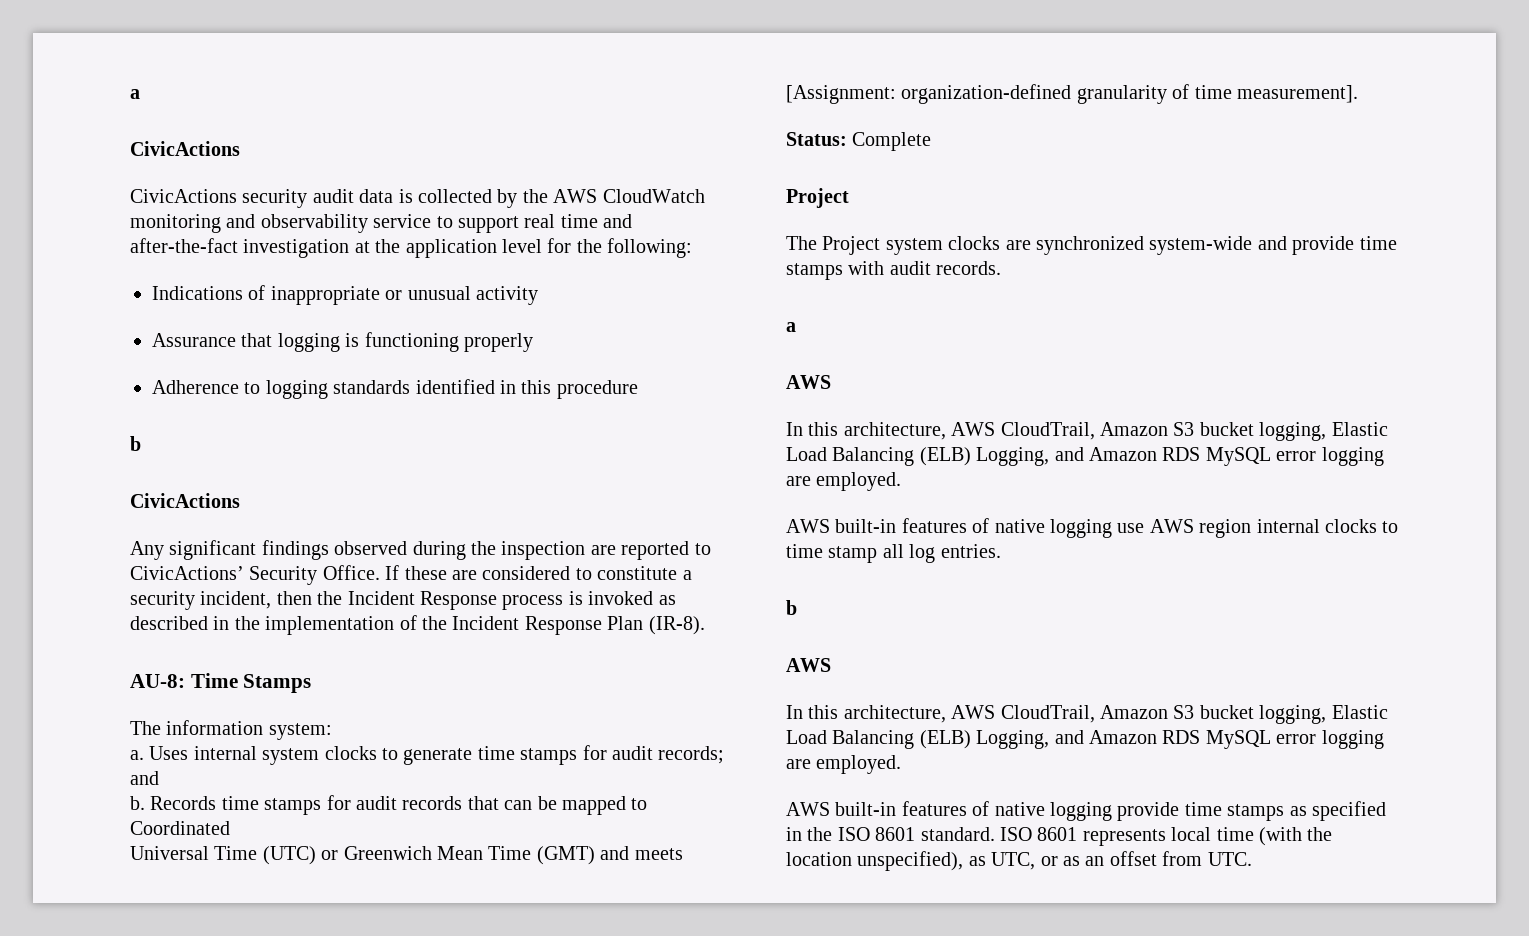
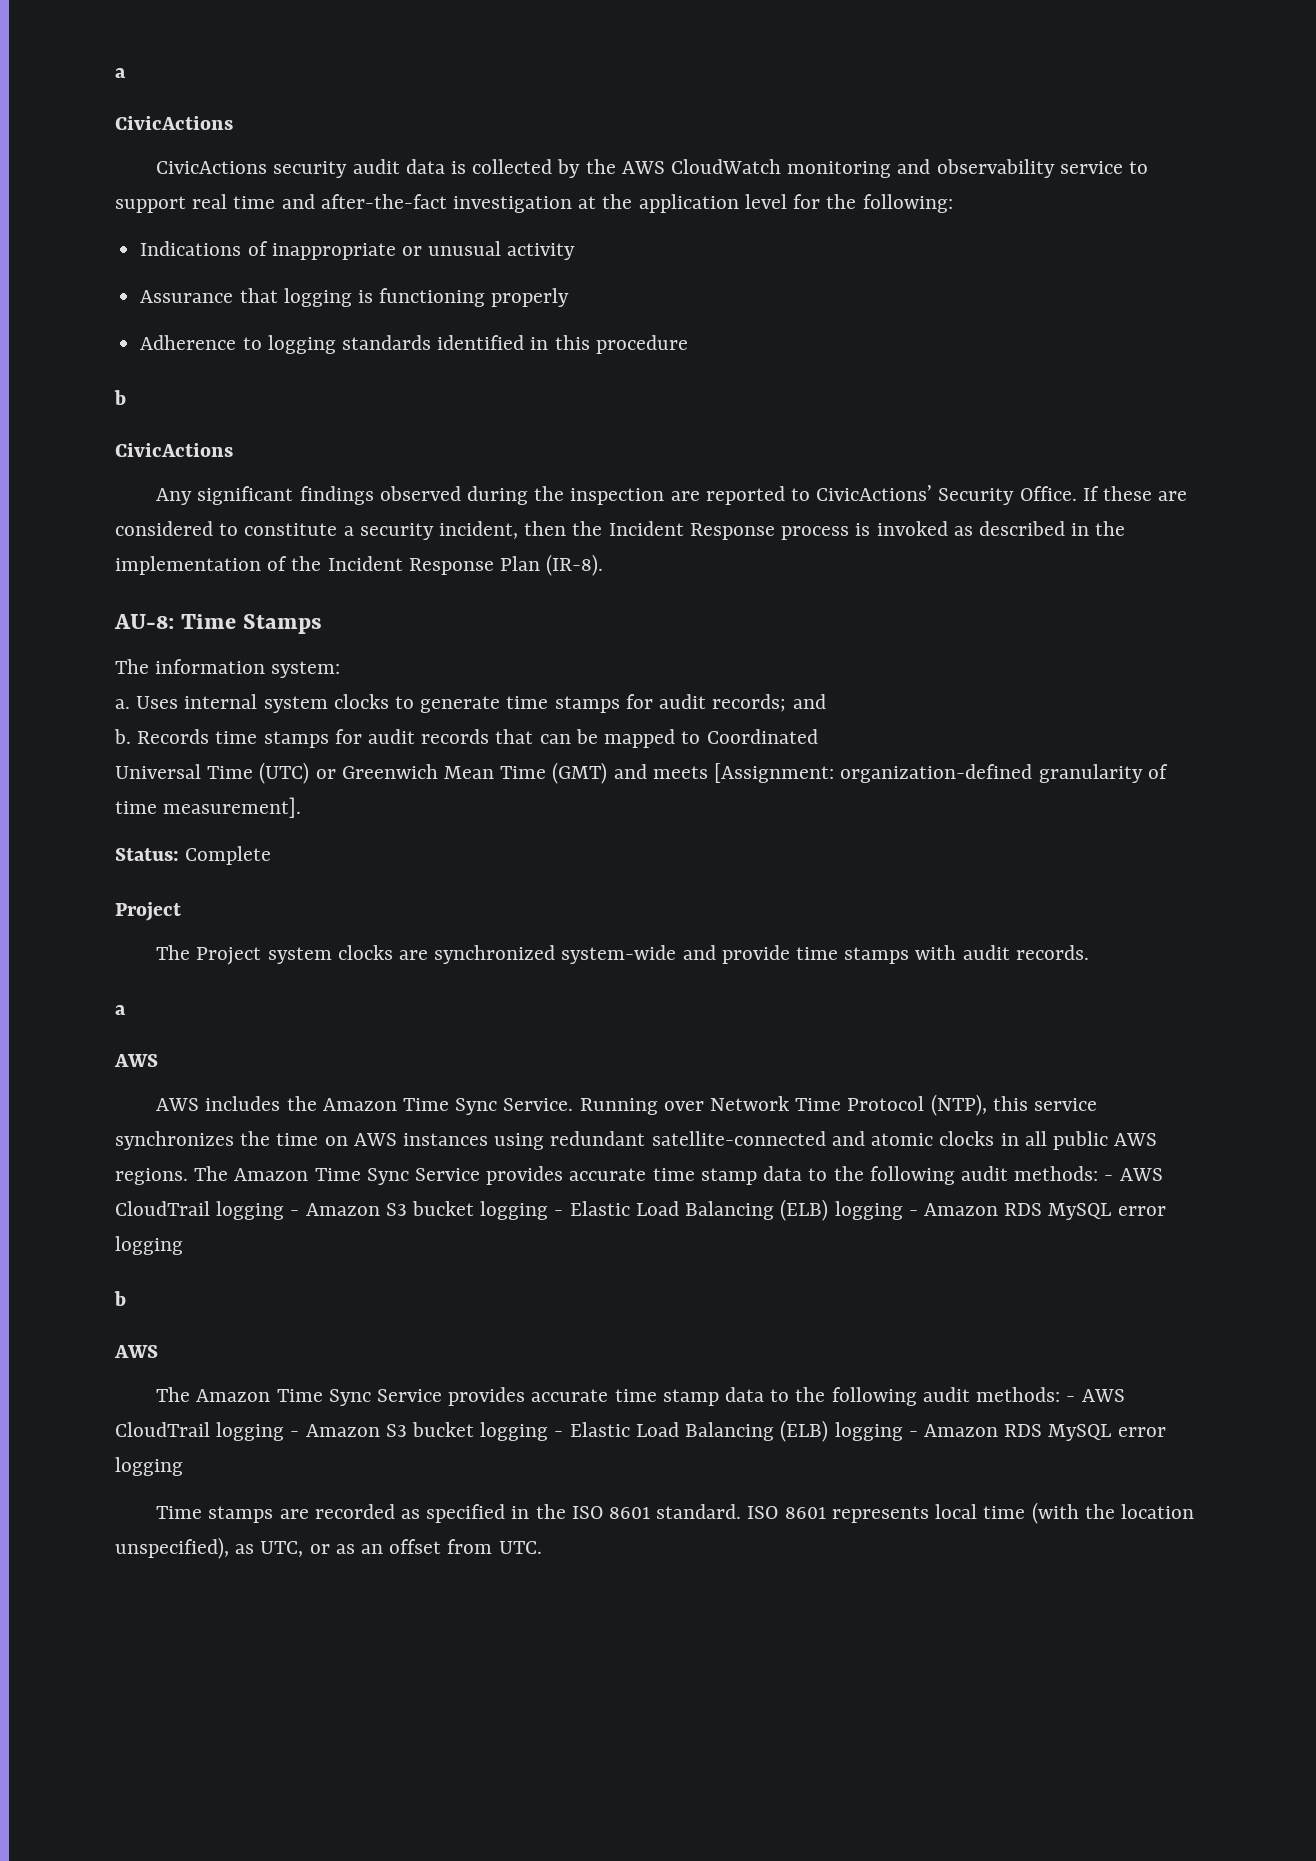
[786,422,1388,441] [786,447,1384,466] [786,472,902,491] [786,518,1399,538] [786,544,1001,563] [786,600,797,615] [786,658,831,672] [786,705,1388,724] [786,730,1384,749] [786,755,902,774] [786,801,1285,821] In this architecture, AWS CloudTrail, Amazon S3 bucket logging, Elastic Load Balancing (ELB) Logging, and Amazon RDS MySQL error logging are employed. // AWS built-in features of native logging use AWS region internal clocks to time stamp all log entries. // b // AWS // In this architecture, AWS CloudTrail, Amazon S3 bucket logging, Elastic Load Balancing (ELB) Logging, and Amazon RDS MySQL error logging are employed. // AWS built-in features of native logging provide time stamps -> [156,1094,1098,1116] [115,1131,1158,1150] [115,1166,1163,1185] [115,1199,1166,1221] [115,1236,183,1255] [114,1291,126,1306] [114,1345,158,1358] [156,1387,1125,1406] [115,1420,1166,1442] [115,1457,183,1476] [156,1504,395,1523] AWS includes the Amazon Time Sync Service. Running over Network Time Protocol (NTP), this service synchronizes the time on AWS instances using redundant satellite-connected and atomic clocks in all public AWS regions. The Amazon Time Sync Service provides accurate time stamp data to the following audit methods: - AWS CloudTrail logging - Amazon S3 bucket logging - Elastic Load Balancing (ELB) logging - Amazon RDS MySQL error logging // b // AWS // The Amazon Time Sync Service provides accurate time stamp data to the following audit methods: - AWS CloudTrail logging - Amazon S3 bucket logging - Elastic Load Balancing (ELB) logging - Amazon RDS MySQL error logging // Time stamps are recorded

